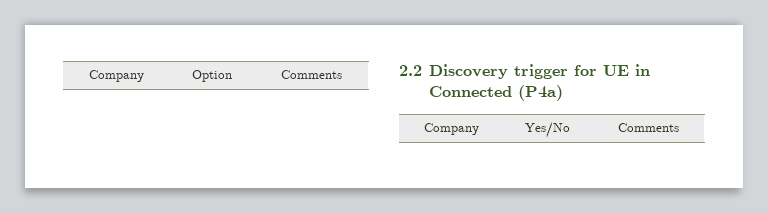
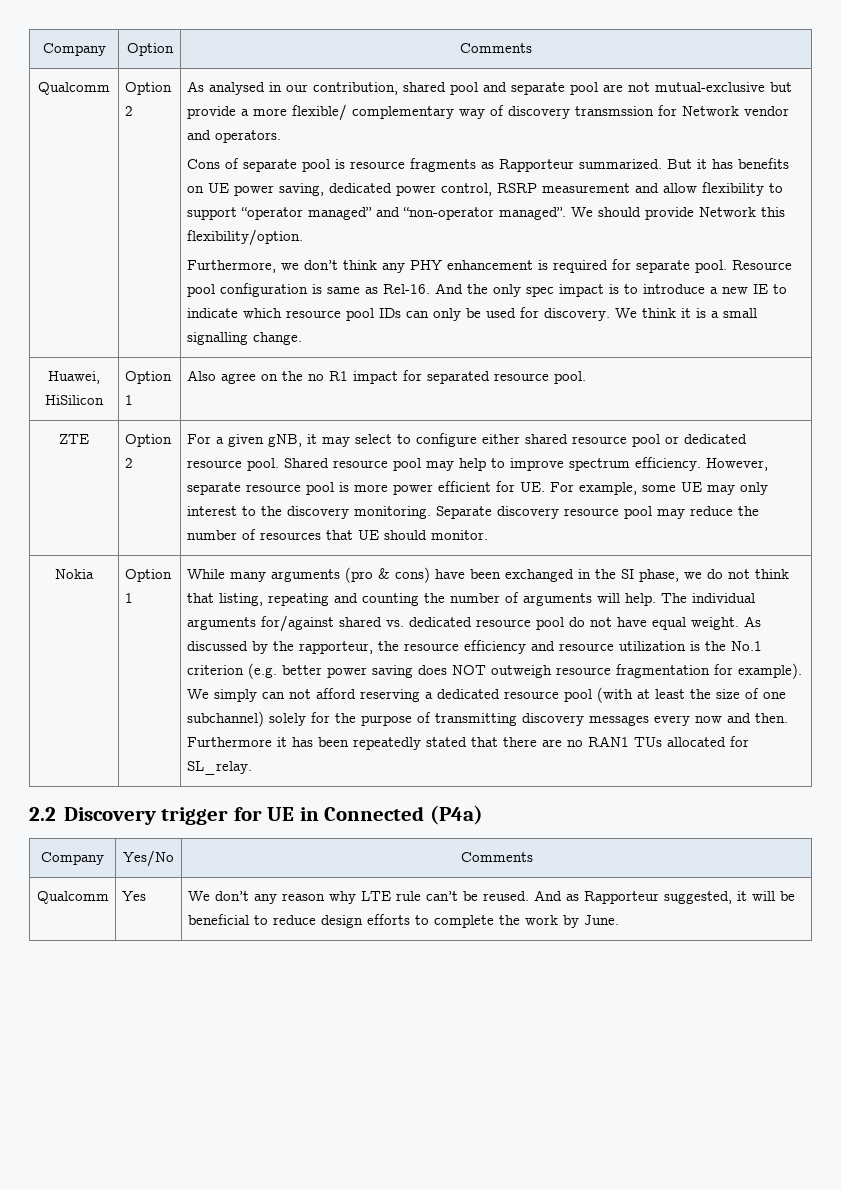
(342, 74) none -> [38,82,110,95] [124,82,172,95] [124,106,133,116] [186,81,792,95] [186,104,789,121] [186,130,281,143] [186,158,789,172] [186,182,783,196] [186,207,785,220] [186,229,303,246] [186,259,792,273] [186,283,787,297] [186,307,757,321] [186,332,302,345] [48,371,100,384] [45,395,104,405] [124,371,172,384] [124,395,133,405] [186,370,586,384] [59,434,89,444] [124,434,172,447] [124,458,133,468] [186,433,747,447] [186,457,768,471] [186,481,768,495] [186,506,759,519] [186,529,488,540] [55,569,94,579] [124,569,172,582] [124,593,133,603] [186,567,789,583] [186,592,755,606] [186,615,761,632] [186,640,762,654] [186,663,802,679] [186,687,786,703] [186,711,788,727] [186,736,749,750] [186,761,252,775] // Qualcomm | Option 2 | As analysed in our contribution, shared pool and separate pool are not mutual-exclusive but provide a more flexible/ complementary way of discovery transmssion for Network vendor and operators. // Cons of separate pool is resource fragments as Rapporteur summarized. But it has benefits on UE power saving, dedicated power control, RSRP measurement and allow flexibility to support “operator managed” and “non-operator managed”. We should provide Network this flexibility/option. // Furthermore, we don’t think any PHY enhancement is required for separate pool. Resource pool configuration is same as Rel-16. And the only spec impact is to introduce a new IE to indicate which resource pool IDs can only be used for discovery. We think it is a small signalling change. // Huawei, HiSilicon | Option 1 | Also agree on the no R1 impact for separated resource pool. // ZTE | Option 2 | For a given gNB, it may select to configure either shared resource pool or dedicated resource pool. Shared resource pool may help to improve spectrum efficiency. However, separate resource pool is more power efficient for UE. For example, some UE may only interest to the discovery monitoring. Separate discovery resource pool may reduce the number of resources that UE should monitor. // Nokia | Option 1 | While many arguments (pro & cons) have been exchanged in the SI phase, we do not think that listing, repeating and counting the number of arguments will help. The individual arguments for/against shared vs. dedicated resource pool do not have equal weight. As discussed by the rapporteur, the resource efficiency and resource utilization is the No.1 criterion (e.g. better power saving does NOT outweigh resource fragmentation for example). We simply can not afford reserving a dedicated resource pool (with at least the size of one subchannel) solely for the purpose of transmitting discovery messages every now and then. Furthermore it has been repeatedly stated that there are no RAN1 TUs allocated for SL_relay.
(679, 127) none -> [36,891,109,904] [121,891,146,901] [187,890,795,904] [187,914,619,928] // Qualcomm | Yes | We don’t any reason why LTE rule can’t be reused. And as Rapporteur suggested, it will be beneficial to reduce design efforts to complete the work by June.

